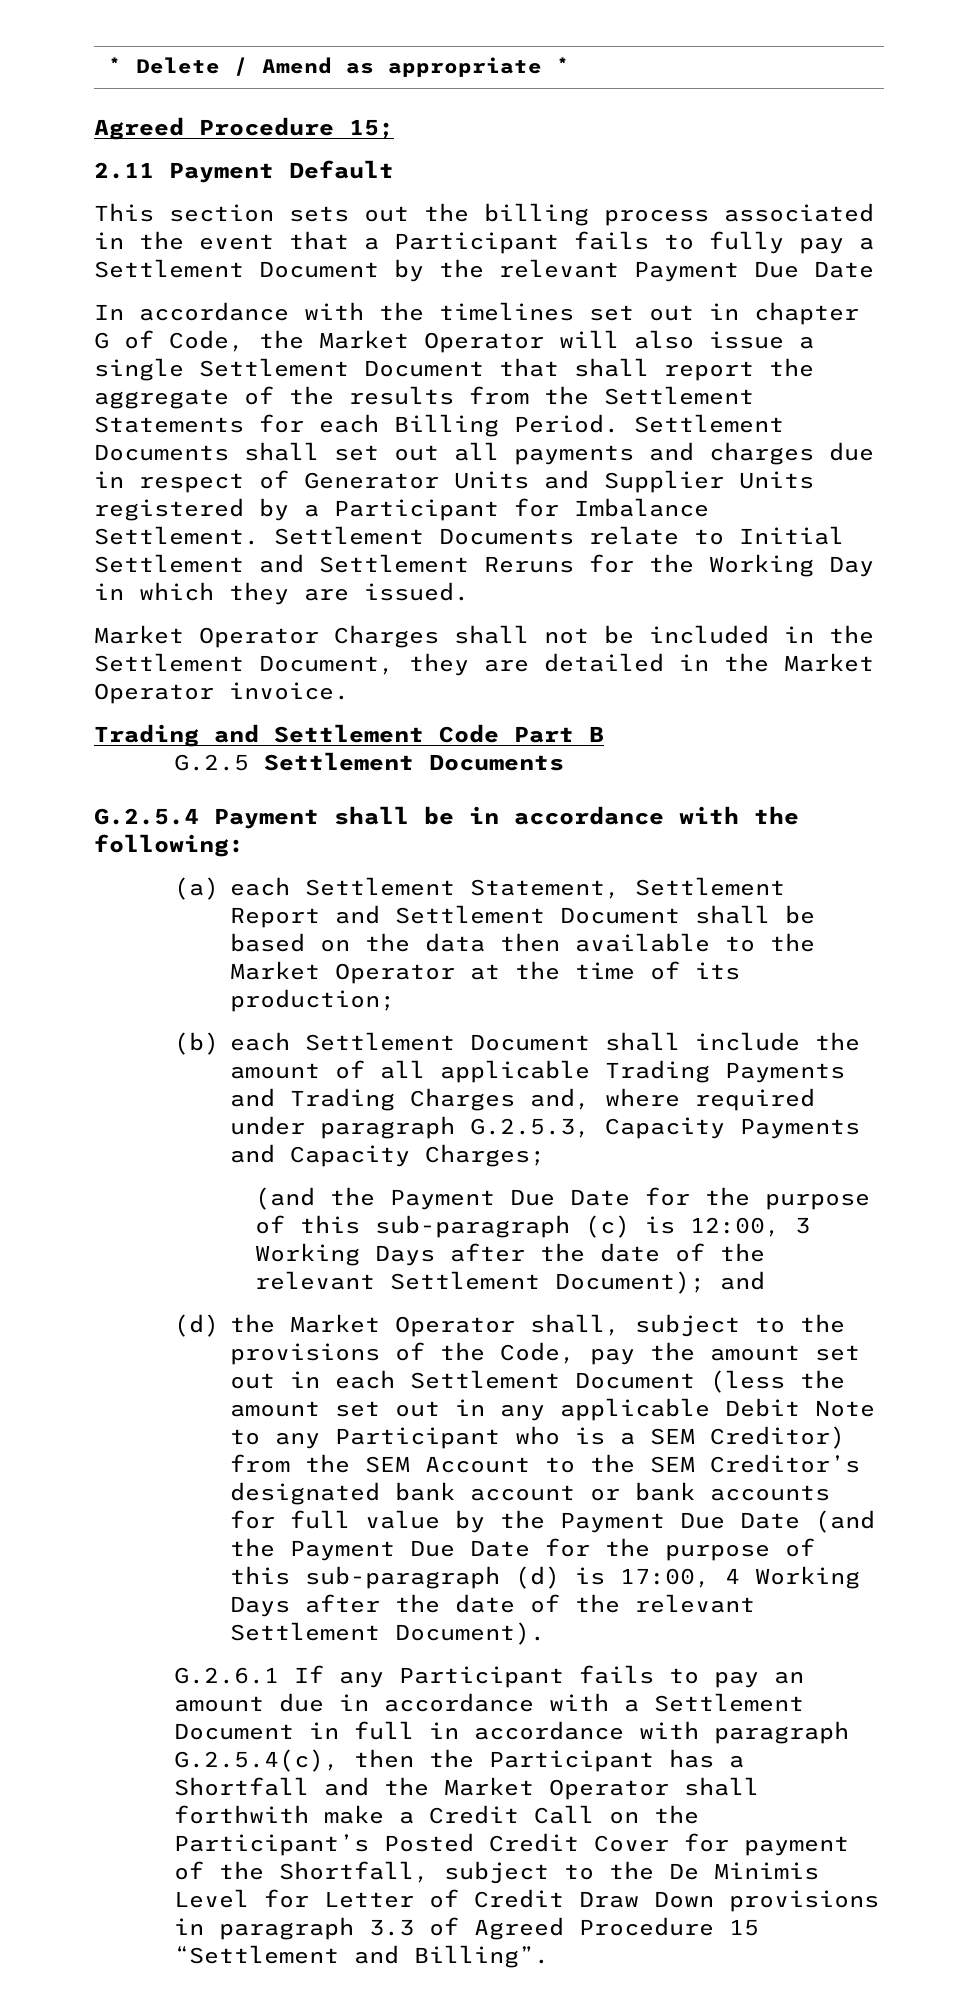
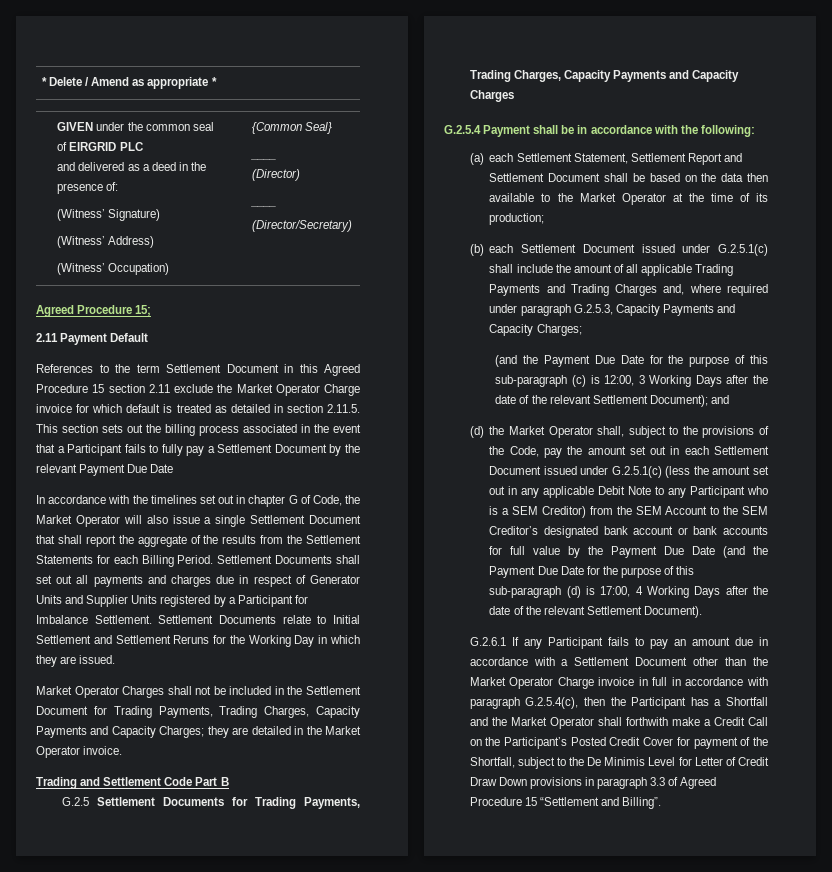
(570, 65) none -> [57,122,214,131] [57,142,143,151] [57,162,206,171] [57,182,119,194] [57,209,161,221] [57,236,155,248] [57,263,170,275] [251,122,333,134] [250,158,276,160] [251,169,300,181] [250,205,276,207] [251,220,352,232] // GIVEN under the common seal // of EIRGRID PLC // and delivered as a deed in the presence of: // (Witness’ Signature) // (Witness’ Address) // (Witness’ Occupation) | {Common Seal} // ____ // (Director) // ____ // (Director/Secretary)
(394, 169) none -> [36,364,360,376] [36,384,360,396] [36,404,360,413] References to the term Settlement Document in this Agreed Procedure 15 section 2.11 exclude the Market Operator Charge invoice for which default is treated as detailed in section 2.11.5.
[259,655,394,675] Document, -> [36,706,360,718] [36,726,205,738] Document for Trading Payments, Trading Charges, Capacity Payments and Capacity Charges;
(565, 762) none -> [231,797,360,809] [469,70,740,82] [469,90,514,102] for Trading Payments, Trading Charges, Capacity Payments and Capacity Charges
(591, 1042) none -> [641,244,768,256] issued under G.2.5.1(c)
(696, 1380) none -> [543,466,662,478] issued under G.2.5.1(c)
(295, 1731) none -> [693,657,768,666] [469,677,635,689] other than the Market Operator Charge invoice

